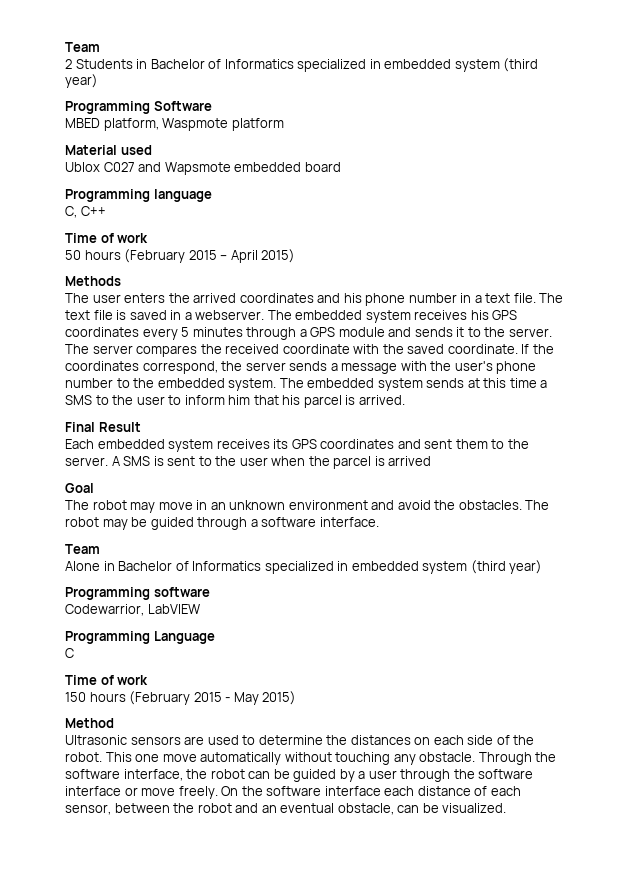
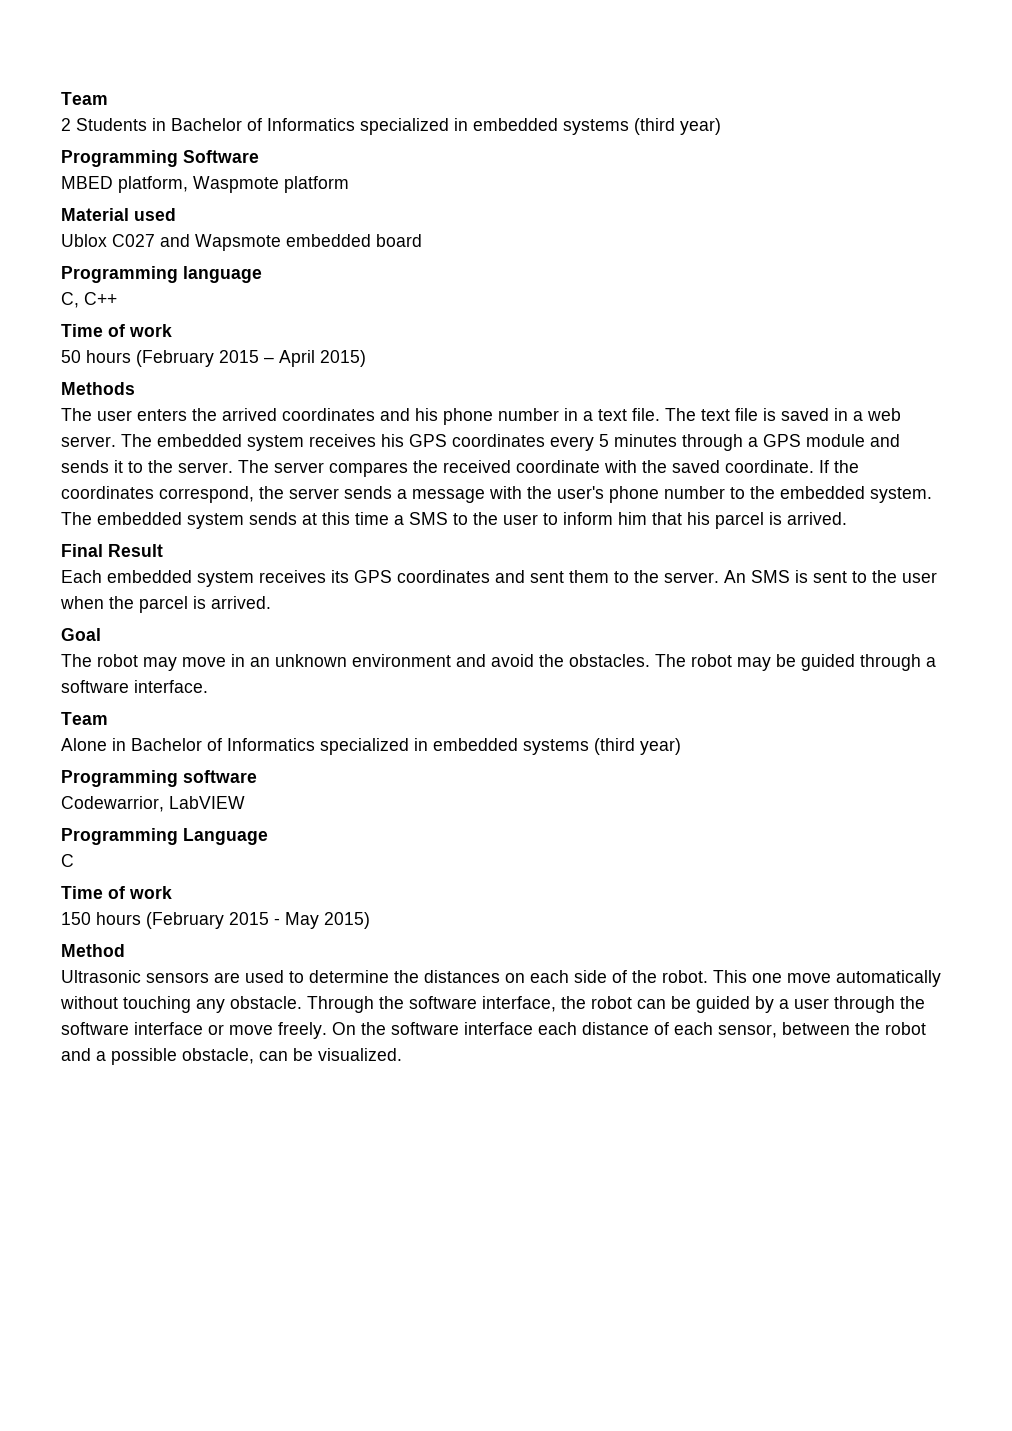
[454,59,500,72] system -> [563,119,629,135] systems
[195,310,265,320] webserver. -> [867,408,901,421] [61,436,116,447] web server.
[111,456,120,466] A -> [724,570,746,583] An
[388,456,432,466] arrived -> [211,596,271,609] arrived.
[422,561,468,574] system -> [523,739,589,755] systems
[261,803,335,813] an eventual -> [96,1048,177,1065] a possible

